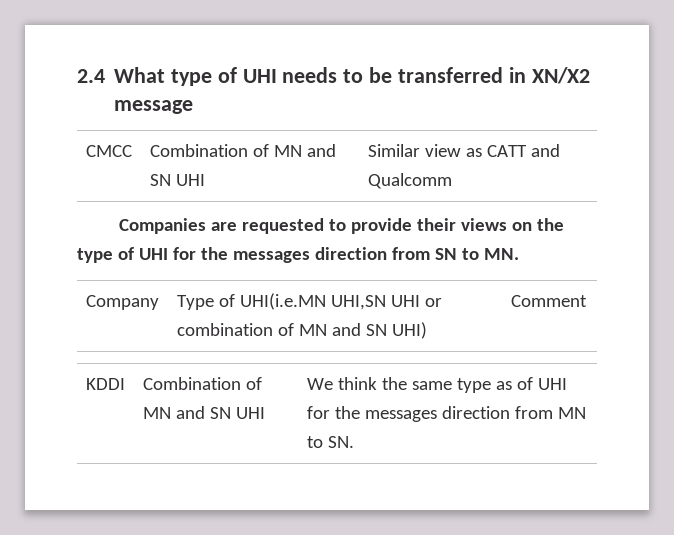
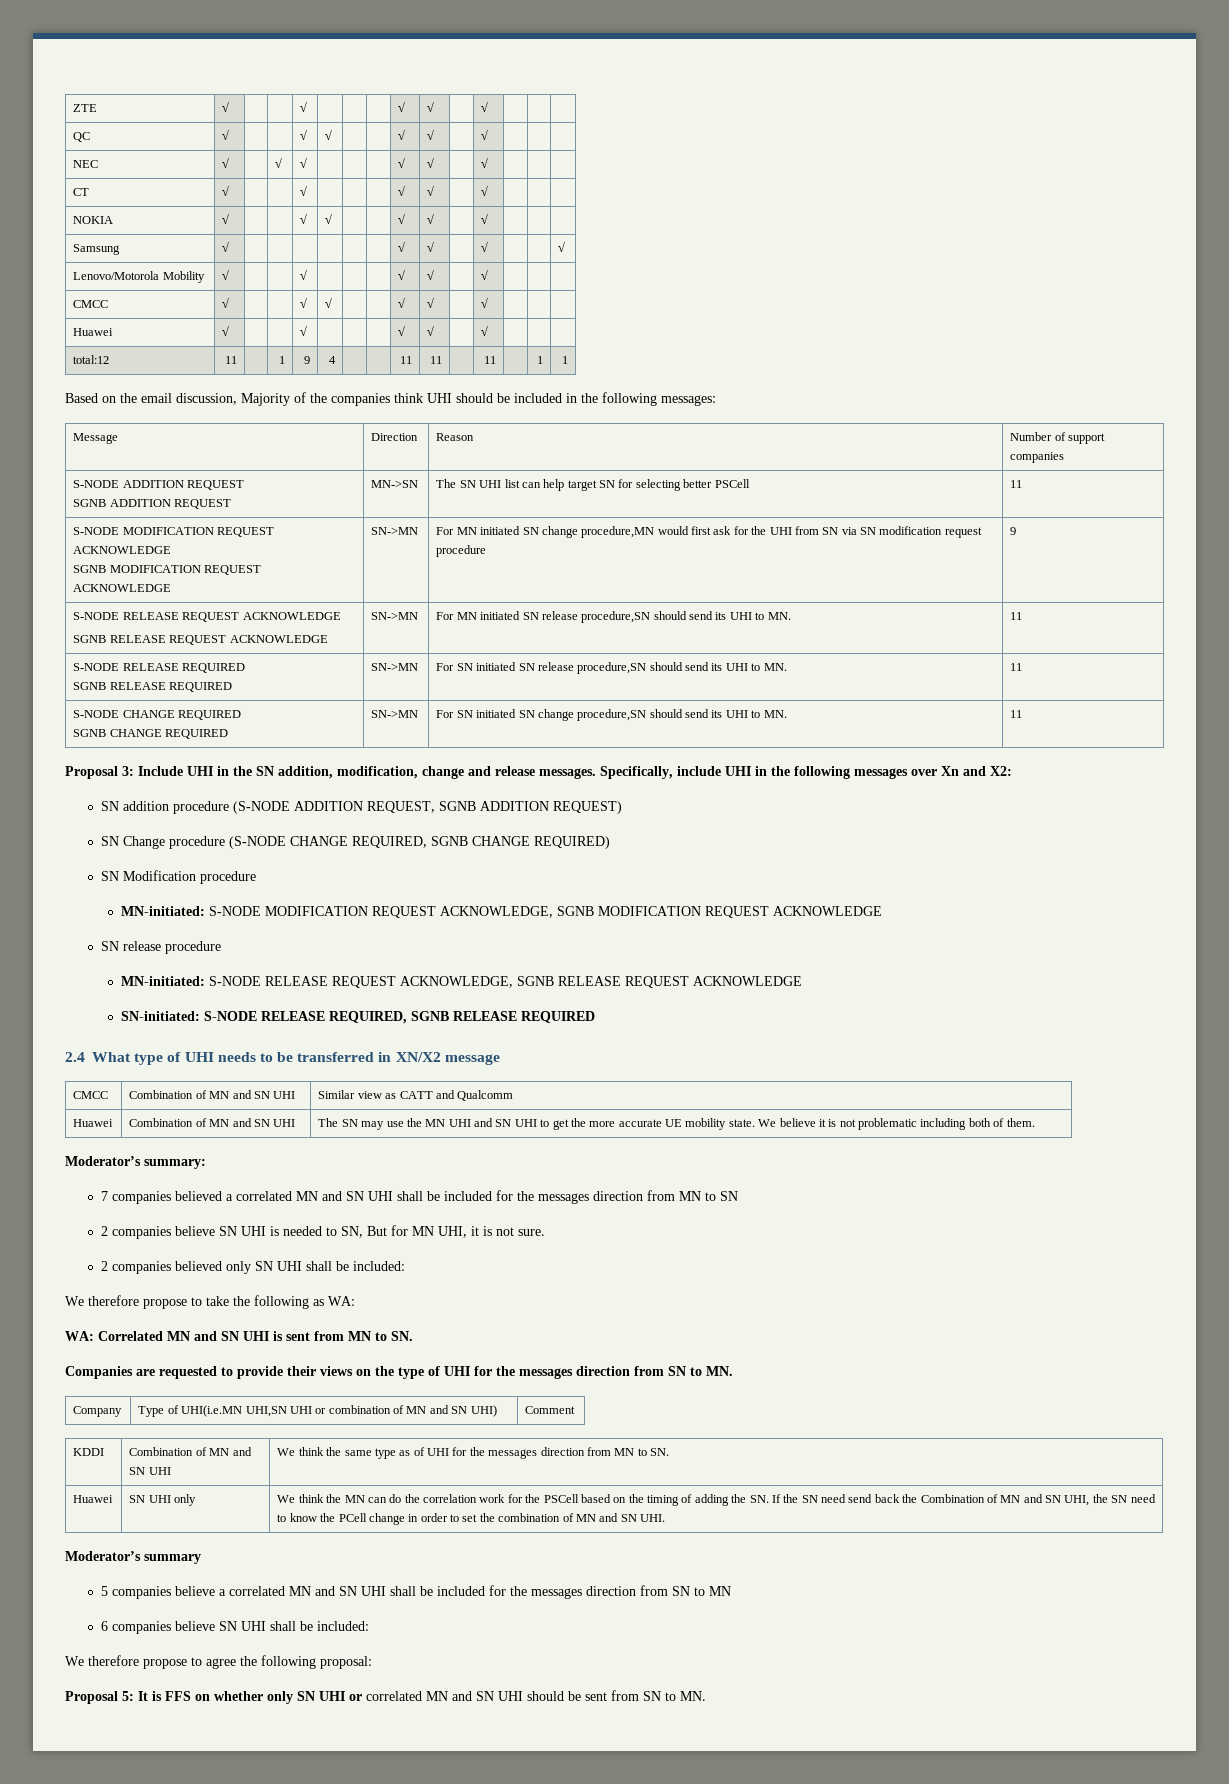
(77, 76) none -> [73,104,98,112] [222,101,230,112] [300,101,308,112] [398,101,406,112] [427,101,435,112] [481,101,489,112] [73,132,91,142] [222,129,230,140] [300,129,308,140] [325,129,333,140] [398,129,406,140] [427,129,435,140] [481,129,489,140] [73,160,99,168] [222,157,230,168] [275,157,283,168] [300,157,308,168] [398,157,406,168] [427,157,435,168] [481,157,489,168] [73,188,90,196] [222,185,230,196] [300,185,308,196] [398,185,406,196] [427,185,435,196] [481,185,489,196] [73,216,114,224] [222,213,230,224] [300,213,308,224] [325,213,333,224] [398,213,406,224] [427,213,435,224] [481,213,489,224] [73,244,121,255] [222,241,230,252] [398,241,406,252] [427,241,435,252] [481,241,489,252] [558,241,566,252] [73,271,205,283] [222,269,230,280] [300,269,308,280] [398,269,406,280] [427,269,435,280] [481,269,489,280] [73,300,109,308] [222,297,230,308] [300,297,308,308] [325,297,333,308] [398,297,406,308] [427,297,435,308] [481,297,489,308] [73,328,114,336] [222,325,230,336] [300,325,308,336] [398,325,406,336] [427,325,435,336] [481,325,489,336] [73,355,110,364] [224,356,237,364] [278,356,285,364] [303,356,310,364] [328,356,336,364] [399,356,412,364] [429,356,442,364] [483,356,496,364] [536,356,543,364] [561,356,568,364] [65,392,716,406] [73,433,119,444] [371,433,419,441] [436,433,475,441] [1010,432,1106,444] [1010,452,1065,463] [73,480,245,490] [73,499,232,509] [371,480,419,488] [436,479,750,491] [1010,480,1023,488] [73,527,275,537] [73,546,172,554] [73,565,262,575] [73,584,172,592] [371,527,419,535] [436,526,982,538] [436,545,487,557] [1010,527,1017,535] [73,612,341,622] [73,635,328,645] [371,612,419,620] [436,611,791,623] [1010,612,1023,620] [73,663,246,673] [73,682,233,692] [371,663,419,671] [436,662,787,674] [1010,663,1023,671] [73,710,242,720] [73,729,229,739] [371,710,419,718] [436,709,787,721] [1010,710,1023,718] [65,766,1012,779] [100,801,622,814] [100,836,610,849] [100,870,256,884] [120,906,882,918] [100,941,221,954] [120,976,802,988] [120,1011,595,1024] ZTE | √ | | | √ | | | | √ | √ | | √ | | | // QC | √ | | | √ | √ | | | √ | √ | | √ | | | // NEC | √ | | √ | √ | | | | √ | √ | | √ | | | // CT | √ | | | √ | | | | √ | √ | | √ | | | // NOKIA | √ | | | √ | √ | | | √ | √ | | √ | | | // Samsung | √ | | | | | | | √ | √ | | √ | | | √ // Lenovo/Motorola Mobility | √ | | | √ | | | | √ | √ | | √ | | | // CMCC | √ | | | √ | √ | | | √ | √ | | √ | | | // Huawei | √ | | | √ | | | | √ | √ | | √ | | | // total:12 | 11 | | 1 | 9 | 4 | | | 11 | 11 | | 11 | | 1 | 1 // Based on the email discussion, Majority of the companies think UHI should be included in the following messages: // Message | Direction | Reason | Number of support companies // S-NODE ADDITION REQUEST // SGNB ADDITION REQUEST | MN->SN | The SN UHI list can help target SN for selecting better PSCell | 11 // S-NODE MODIFICATION REQUEST ACKNOWLEDGE // SGNB MODIFICATION REQUEST ACKNOWLEDGE | SN->MN | For MN initiated SN change procedure,MN would first ask for the UHI from SN via SN modification request procedure | 9 // S-NODE RELEASE REQUEST ACKNOWLEDGE // SGNB RELEASE REQUEST ACKNOWLEDGE | SN->MN | For MN initiated SN release procedure,SN should send its UHI to MN. | 11 // S-NODE RELEASE REQUIRED // SGNB RELEASE REQUIRED | SN->MN | For SN initiated SN release procedure,SN should send its UHI to MN. | 11 // S-NODE CHANGE REQUIRED // SGNB CHANGE REQUIRED | SN->MN | For SN initiated SN change procedure,SN should send its UHI to MN. | 11 // Proposal 3: Include UHI in the SN addition, modification, change and release messages. Specifically, include UHI in the following messages over Xn and X2: // SN addition procedure (S-NODE ADDITION REQUEST, SGNB ADDITION REQUEST) // SN Change procedure (S-NODE CHANGE REQUIRED, SGNB CHANGE REQUIRED) // SN Modification procedure // MN-initiated: S-NODE MODIFICATION REQUEST ACKNOWLEDGE, SGNB MODIFICATION REQUEST ACKNOWLEDGE // SN release procedure // MN-initiated: S-NODE RELEASE REQUEST ACKNOWLEDGE, SGNB RELEASE REQUEST ACKNOWLEDGE // SN-initiated: S-NODE RELEASE REQUIRED, SGNB RELEASE REQUIRED //
(452, 181) none -> [73,1119,114,1127] [129,1118,296,1127] [318,1118,1035,1130] [65,1156,206,1169] [100,1190,738,1204] [100,1225,545,1239] [100,1261,405,1274] [65,1295,355,1309] [65,1331,413,1341] // Huawei | Combination of MN and SN UHI | The SN may use the MN UHI and SN UHI to get the more accurate UE mobility state. We believe it is not problematic including both of them. // Moderator’s summary: // 7 companies believed a correlated MN and SN UHI shall be included for the messages direction from MN to SN // 2 companies believe SN UHI is needed to SN, But for MN UHI, it is not sure. // 2 companies believed only SN UHI shall be included: // We therefore propose to take the following as WA: // WA: Correlated MN and SN UHI is sent from MN to SN.
(354, 442) none -> [73,1495,114,1503] [129,1494,197,1506] [277,1494,1156,1506] [277,1513,666,1525] [65,1551,201,1564] [100,1585,731,1599] [100,1621,369,1634] [65,1655,372,1669] [65,1690,706,1704] // Huawei | SN UHI only | We think the MN can do the correlation work for the PSCell based on the timing of adding the SN. If the SN need send back the Combination of MN and SN UHI, the SN need to know the PCell change in order to set the combination of MN and SN UHI. // Moderator’s summary // 5 companies believe a correlated MN and SN UHI shall be included for the messages direction from SN to MN // 6 companies believe SN UHI shall be included: // We therefore propose to agree the following proposal: // Proposal 5: It is FFS on whether only SN UHI or correlated MN and SN UHI should be sent from SN to MN.

